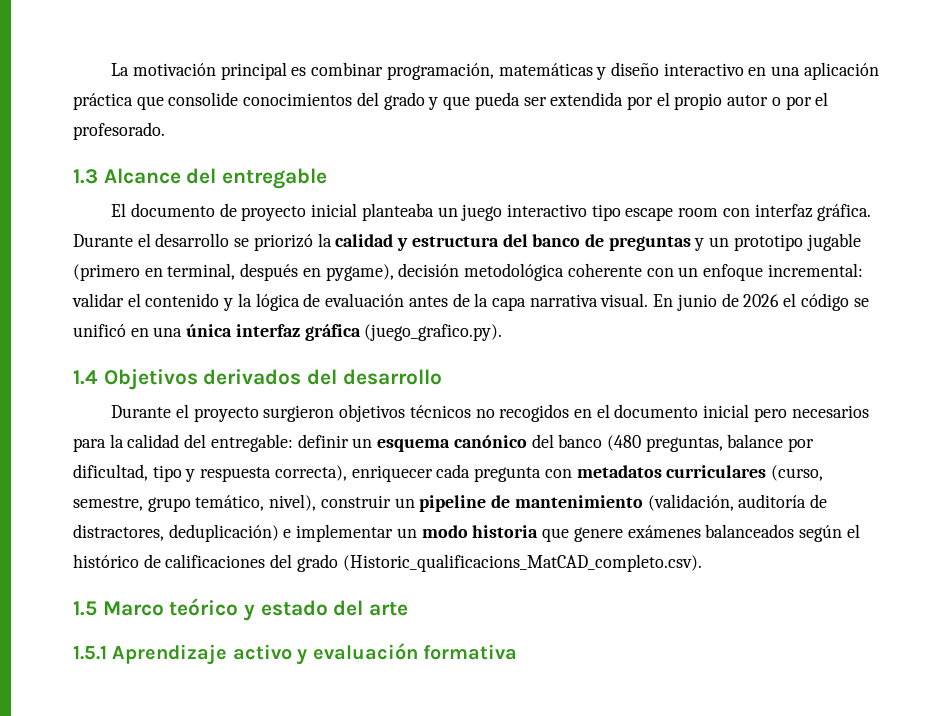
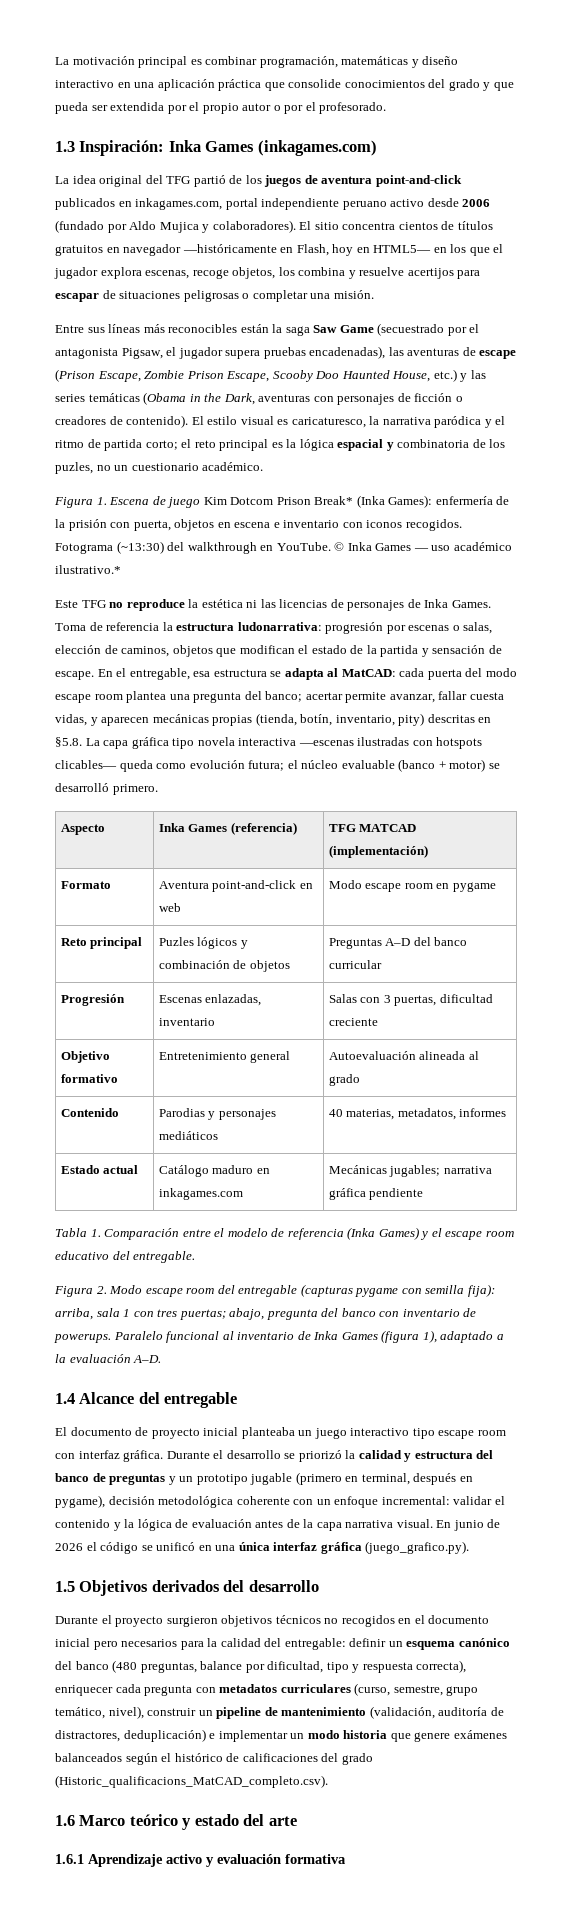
(98, 176) none -> [79,140,377,156] [55,175,462,187] [55,198,491,210] [55,220,493,233] [55,244,504,256] [54,267,481,279] [55,290,374,302] [55,323,480,336] [55,346,517,359] [55,369,486,382] [55,392,463,405] [55,415,506,428] [55,439,506,451] [55,462,264,474] [54,495,510,508] [55,519,462,531] [55,541,512,554] [55,565,121,574] [55,599,491,611] [55,622,493,634] [55,645,502,657] [55,668,517,680] [55,691,504,703] [55,713,492,726] [55,737,483,749] [55,759,500,772] [55,783,158,795] [60,824,105,835] [158,822,297,835] [328,824,417,832] [328,845,428,858] [60,881,111,889] [158,880,313,892] [158,903,181,912] [328,880,496,892] [60,937,143,949] [158,937,248,949] [158,960,290,972] [328,937,468,949] [328,960,382,969] [60,994,125,1006] [158,994,262,1006] [158,1018,215,1026] [328,994,493,1006] [328,1018,378,1026] [60,1051,110,1063] [60,1074,118,1083] [158,1051,291,1063] [328,1051,479,1060] [328,1074,360,1086] [60,1108,119,1117] [158,1108,276,1120] [158,1131,218,1140] [328,1108,507,1120] [60,1165,139,1174] [158,1165,270,1177] [158,1188,243,1200] [328,1165,492,1177] [328,1188,424,1200] [55,1227,514,1240] [55,1251,196,1263] [54,1284,495,1297] [55,1308,477,1320] [54,1330,504,1343] [55,1354,162,1363] [55,1393,75,1404] Inspiración: Inka Games (inkagames.com) // La idea original del TFG partió de los juegos de aventura point-and-click publicados en inkagames.com, portal independiente peruano activo desde 2006 (fundado por Aldo Mujica y colaboradores). El sitio concentra cientos de títulos gratuitos en navegador —históricamente en Flash, hoy en HTML5— en los que el jugador explora escenas, recoge objetos, los combina y resuelve acertijos para escapar de situaciones peligrosas o completar una misión. // Entre sus líneas más reconocibles están la saga Saw Game (secuestrado por el antagonista Pigsaw, el jugador supera pruebas encadenadas), las aventuras de escape (Prison Escape, Zombie Prison Escape, Scooby Doo Haunted House, etc.) y las series temáticas (Obama in the Dark, aventuras con personajes de ficción o creadores de contenido). El estilo visual es caricaturesco, la narrativa paródica y el ritmo de partida corto; el reto principal es la lógica espacial y combinatoria de los puzles, no un cuestionario académico. // Figura 1. Escena de juego Kim Dotcom Prison Break* (Inka Games): enfermería de la prisión con puerta, objetos en escena e inventario con iconos recogidos. Fotograma (~13:30) del walkthrough en YouTube. © Inka Games — uso académico ilustrativo.* // Este TFG no reproduce la estética ni las licencias de personajes de Inka Games. Toma de referencia la estructura ludonarrativa: progresión por escenas o salas, elección de caminos, objetos que modifican el estado de la partida y sensación de escape. En el entregable, esa estructura se adapta al MatCAD: cada puerta del modo escape room plantea una pregunta del banco; acertar permite avanzar, fallar cuesta vidas, y aparecen mecánicas propias (tienda, botín, inventario, pity) descritas en §5.8. La capa gráfica tipo novela interactiva —escenas ilustradas con hotspots clicables— queda como evolución futura; el núcleo evaluable (banco + motor) se desarrolló primero. // Aspecto | Inka Games (referencia) | TFG MATCAD (implementación) // Formato | Aventura point-and-click en web | Modo escape room en pygame // Reto principal | Puzles lógicos y combinación de objetos | Preguntas A–D del banco curricular // Progresión | Escenas enlazadas, inventario | Salas con 3 puertas, dificultad creciente // Objetivo formativo | Entretenimiento general | Autoevaluación alineada al grado // Contenido | Parodias y personajes mediáticos | 40 materias, metadatos, informes // Estado actual | Catálogo maduro en inkagames.com | Mecánicas jugables; narrativa gráfica pendiente // Tabla 1. Comparación entre el modelo de referencia (Inka Games) y el escape room educativo del entregable. // Figura 2. Modo escape room del entregable (capturas pygame con semilla fija): arriba, sala 1 con tres puertas; abajo, pregunta del banco con inventario de powerups. Paralelo funcional al inventario de Inka Games (figura 1), adaptado a la evaluación A–D. // 1.4
[73,370,98,385] 1.4 -> [55,1581,75,1592] 1.5
[73,601,97,616] 1.5 -> [55,1815,75,1826] 1.6
[73,645,107,660] 1.5.1 -> [55,1854,84,1864] 1.6.1

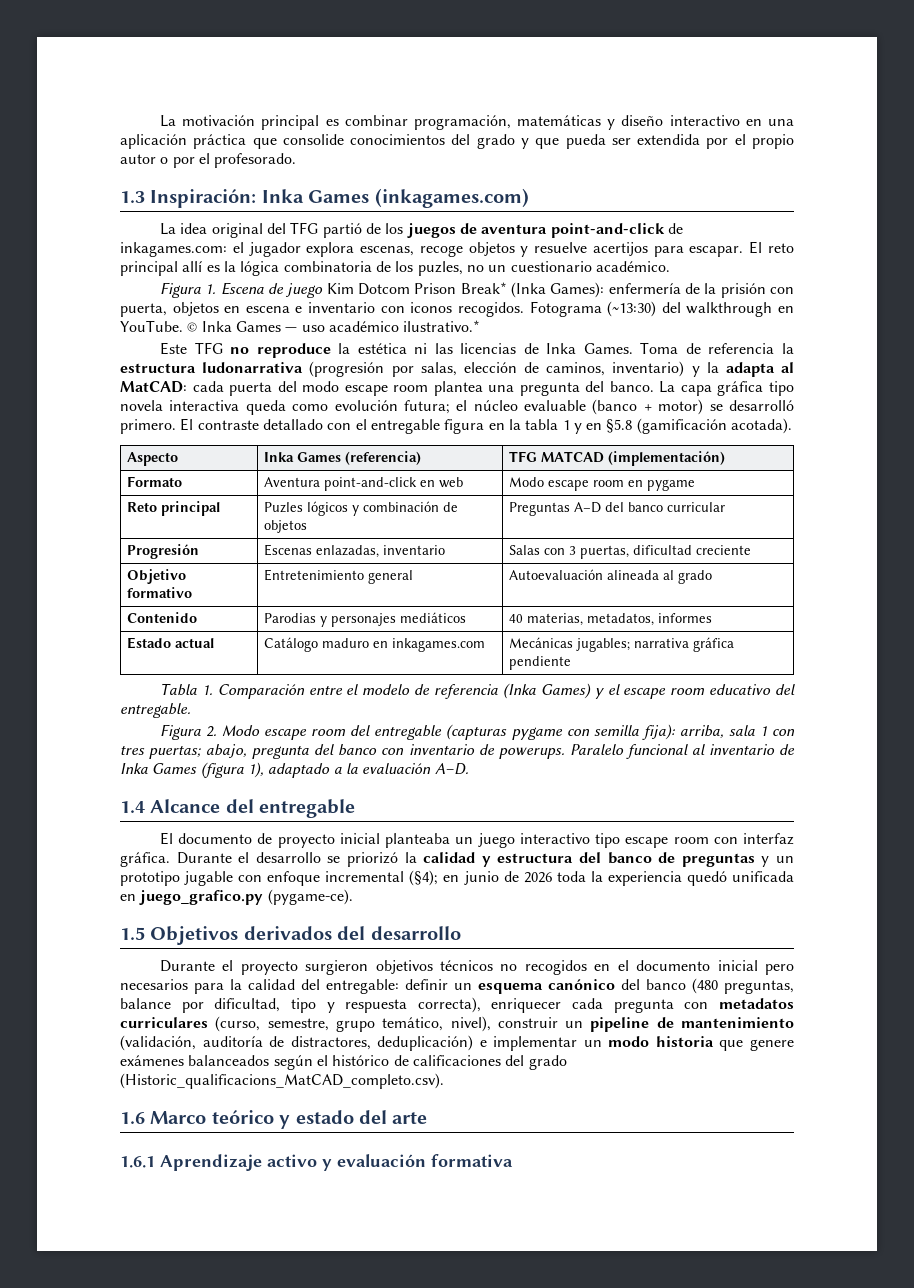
[55,198,491,210] [55,220,493,233] [55,244,490,256] publicados en inkagames.com, portal independiente peruano activo desde 2006 (fundado por Aldo Mujica y colaboradores). El sitio concentra cientos de títulos gratuitos en navegador —históricamente en Flash, hoy en HTML5— en los que -> [667,223,683,234] [120,242,227,257] de inkagames.com:
[232,267,346,279] objetos, los combina -> [468,242,515,256] objetos
[55,290,374,302] [55,323,480,336] [55,346,517,359] [55,369,486,382] [55,392,463,405] [55,415,506,428] [55,439,192,451] escapar de situaciones peligrosas o completar una misión. // Entre sus líneas más reconocibles están la saga Saw Game (secuestrado por el antagonista Pigsaw, el jugador supera pruebas encadenadas), las aventuras de escape (Prison Escape, Zombie Prison Escape, Scooby Doo Haunted House, etc.) y las series temáticas (Obama in the Dark, aventuras con personajes de ficción o creadores de contenido). El estilo visual es caricaturesco, la narrativa paródica y el ritmo de partida corto; el -> [689,241,763,257] escapar. El
(269, 445) none -> [182,261,203,272] allí
[337,439,394,451] espacial y -> (280, 268) none
[347,599,421,611] personajes de -> (539, 348) none
[237,622,493,634] [55,645,502,657] [55,668,282,680] ludonarrativa: progresión por escenas o salas, elección de caminos, objetos que modifican el estado de la partida y sensación de escape. En el entregable, esa estructura se -> [202,361,719,377] ludonarrativa (progresión por salas, elección de caminos, inventario) y la
[265,691,504,703] [55,713,492,726] [55,737,82,747] banco; acertar permite avanzar, fallar cuesta vidas, y aparecen mecánicas propias (tienda, botín, inventario, pity) descritas en §5.8. -> [609,381,654,392] banco.
[298,737,483,749] [55,760,117,769] —escenas ilustradas con hotspots clicables— -> (240, 405) none
(158, 789) none -> [180,418,793,434] El contraste detallado con el entregable figura en la tabla 1 y en §5.8 (gamificación acotada).
[295,1472,473,1485] [55,1495,505,1508] [55,1519,501,1531] [55,1541,470,1554] (primero en terminal, después en pygame), decisión metodológica coherente con un enfoque incremental: validar el contenido y la lógica de evaluación antes de la capa narrativa visual. En junio de 2026 el código se unificó en una única interfaz gráfica (juego_grafico.py). -> [238,870,794,886] [120,889,353,905] con enfoque incremental (§4); en junio de 2026 toda la experiencia quedó unificada en juego_grafico.py (pygame-ce).

